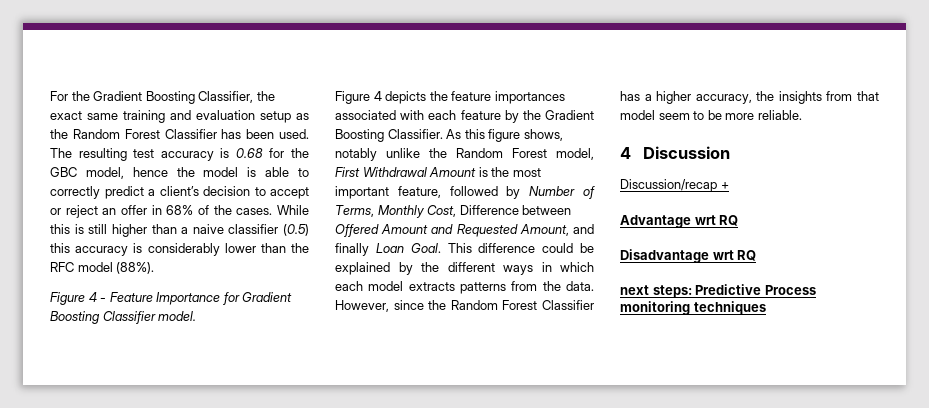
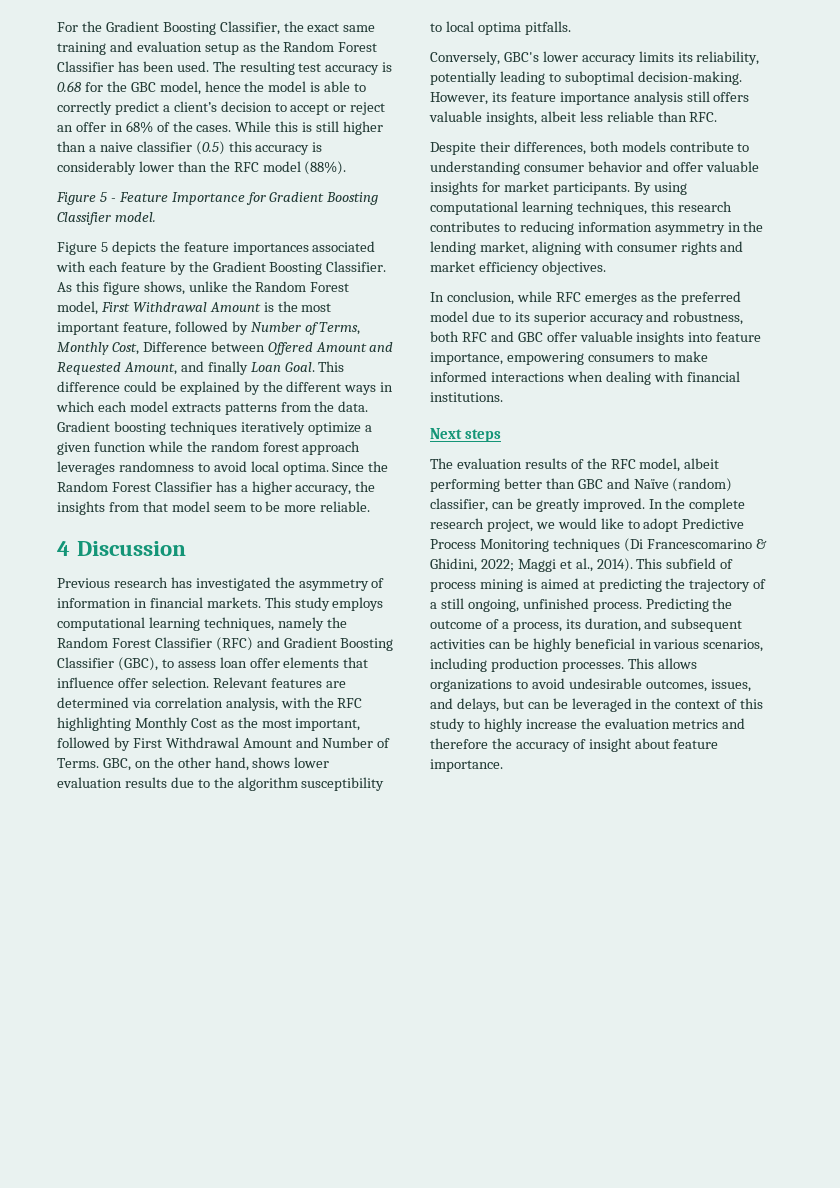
[88,292,97,302] 4 -> [99,192,107,202] 5
[373,91,382,101] 4 -> [100,242,108,252] 5
[335,148,377,161] notably -> (185, 288) none
[335,300,424,312] However, since -> [57,421,372,435] [57,441,361,455] [57,461,365,475] Gradient boosting techniques iteratively optimize a given function while the random forest approach leverages randomness to avoid local optima. Since
[620,179,729,192] [620,215,739,228] [620,249,757,263] [620,284,816,298] [620,301,766,315] Discussion/recap + // Advantage wrt RQ // Disadvantage wrt RQ // next steps: Predictive Process monitoring techniques -> [57,577,385,591] [57,597,384,611] [57,617,347,631] [57,637,394,651] [57,657,369,671] [57,677,346,688] [57,697,363,711] [57,717,361,731] [57,737,391,751] [57,757,330,771] [57,777,385,791] [430,21,571,35] [430,51,760,65] [430,71,742,85] [430,91,750,105] [429,111,718,125] [430,141,750,155] [430,161,759,175] [430,181,687,195] [430,201,732,215] [430,221,764,235] [430,241,744,255] [430,261,606,275] [430,291,742,305] [430,311,744,325] [430,331,762,345] [430,351,708,365] [430,371,740,385] [430,392,503,402] [430,428,501,442] [430,458,720,472] [430,478,733,492] [430,498,746,512] [430,518,745,532] [430,538,767,552] [430,558,734,572] [430,578,767,592] [430,598,733,612] [430,618,743,632] [430,638,764,652] [430,658,697,672] [430,678,751,692] [430,698,764,712] [430,718,746,732] [430,738,719,752] [430,759,503,772] Previous research has investigated the asymmetry of information in financial markets. This study employs computational learning techniques, namely the Random Forest Classifier (RFC) and Gradient Boosting Classifier (GBC), to assess loan offer elements that influence offer selection. Relevant features are determined via correlation analysis, with the RFC highlighting Monthly Cost as the most important, followed by First Withdrawal Amount and Number of Terms. GBC, on the other hand, shows lower evaluation results due to the algorithm susceptibility to local optima pitfalls. // Conversely, GBC's lower accuracy limits its reliability, potentially leading to suboptimal decision-making. However, its feature importance analysis still offers valuable insights, albeit less reliable than RFC. // Despite their differences, both models contribute to understanding consumer behavior and offer valuable insights for market participants. By using computational learning techniques, this research contributes to reducing information asymmetry in the lending market, aligning with consumer rights and market efficiency objectives. // In conclusion, while RFC emerges as the preferred model due to its superior accuracy and robustness, both RFC and GBC offer valuable insights into feature importance, empowering consumers to make informed interactions when dealing with financial institutions. // Next steps // The evaluation results of the RFC model, albeit performing better than GBC and Naïve (random) classifier, can be greatly improved. In the complete research project, we would like to adopt Predictive Process Monitoring techniques (Di Francescomarino & Ghidini, 2022; Maggi et al., 2014). This subfield of process mining is aimed at predicting the trajectory of a still ongoing, unfinished process. Predicting the outcome of a process, its duration, and subsequent activities can be highly beneficial in various scenarios, including production processes. This allows organizations to avoid undesirable outcomes, issues, and delays, but can be leveraged in the context of this study to highly increase the evaluation metrics and therefore the accuracy of insight about feature importance.

